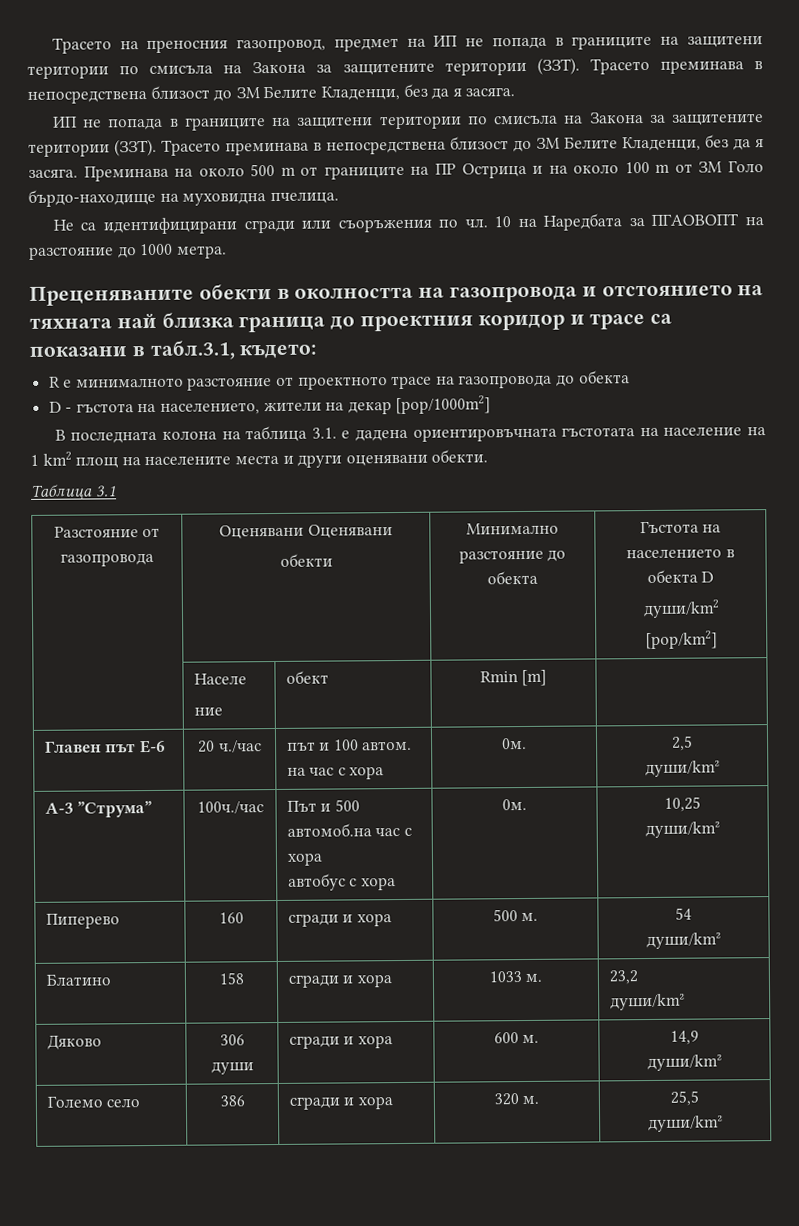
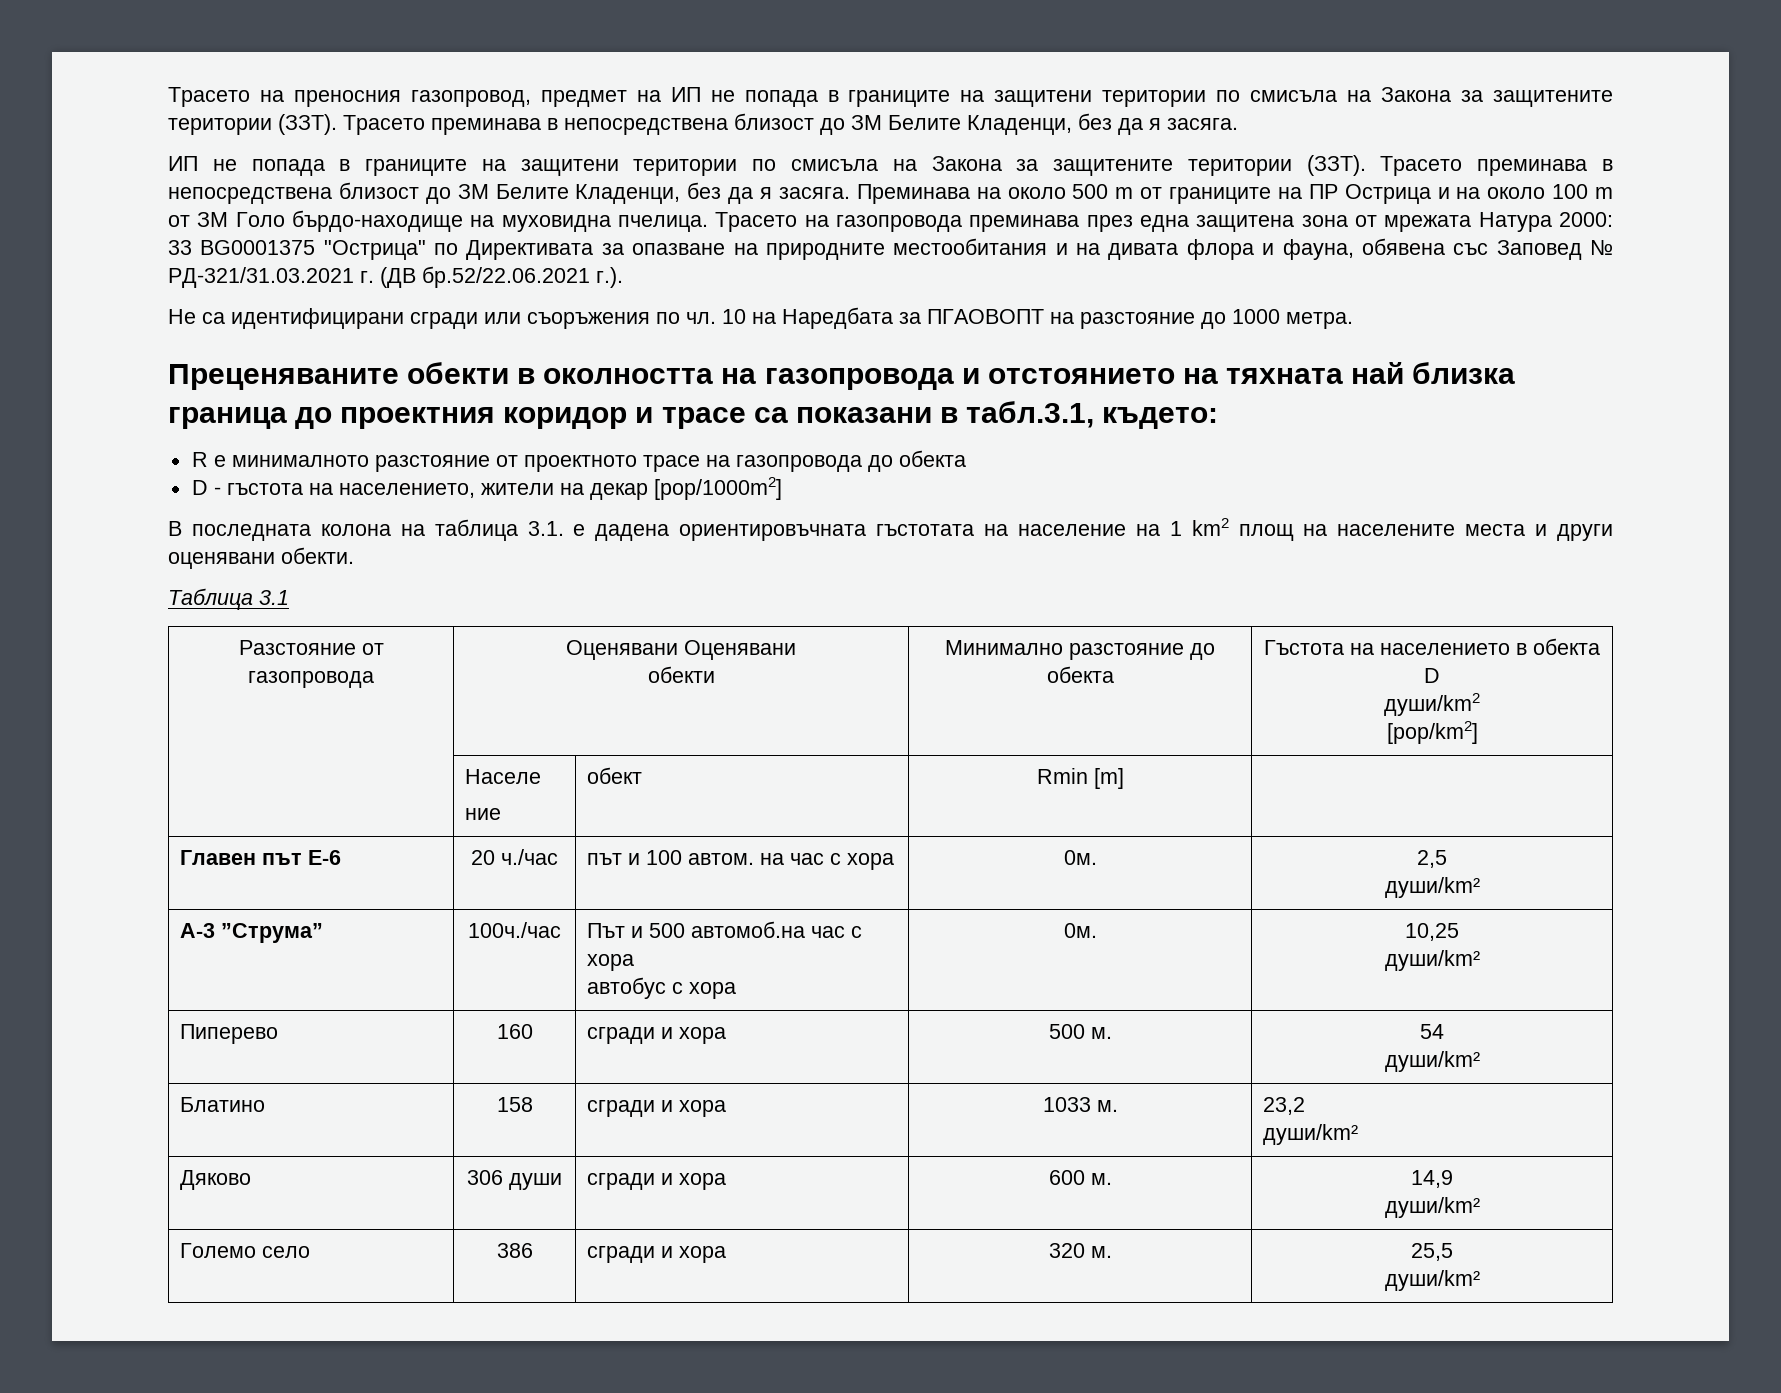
(339, 198) none -> [715,212,1613,232] [168,238,1614,260] [168,266,623,288] Трасето на газопровода преминава през една защитена зона от мрежата Натура 2000: 33 BG0001375 "Острица" по Директивата за опазване на природните местообитания и на дивата флора и фауна, обявена със Заповед № РД-321/31.03.2021 г. (ДВ бр.52/22.06.2021 г.).

